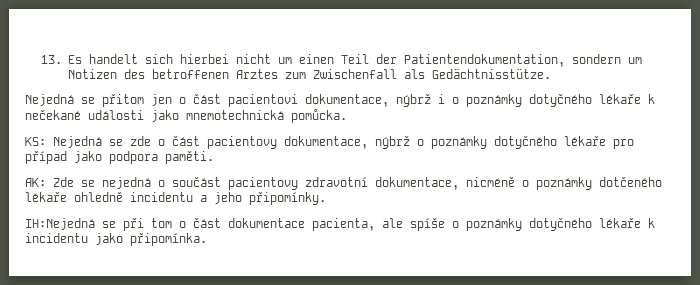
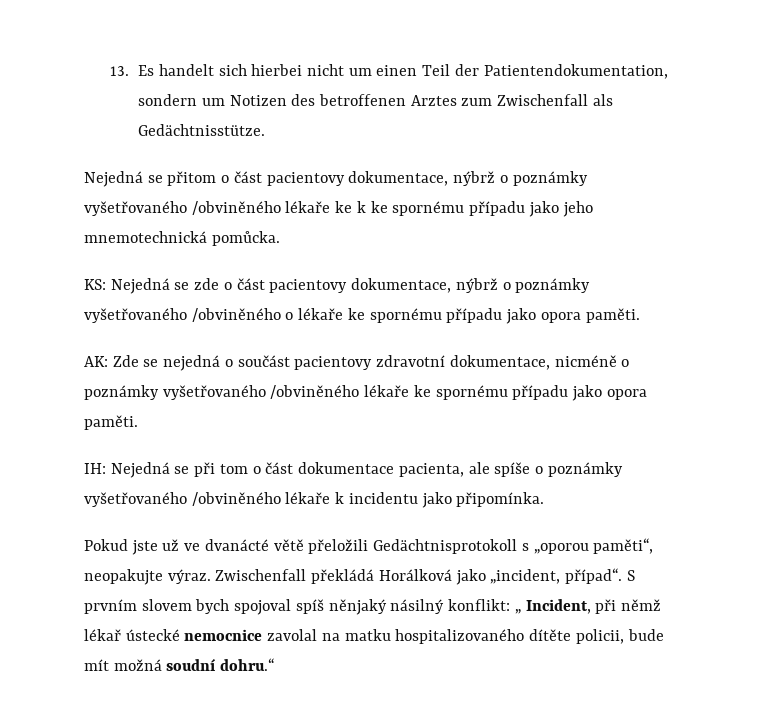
[151,94,655,107] [25,110,179,122] jen o část pacientovi dokumentace, nýbrž i o poznámky dotyčného lékaře k nečekané události jako -> [221,171,588,186] [84,201,593,217] o část pacientovy dokumentace, nýbrž o poznámky vyšetřovaného /obviněného lékaře ke k ke spornému případu jako jeho
[494,136,634,149] [25,151,158,164] dotyčného lékaře pro případ jako podpora -> [84,308,581,324] vyšetřovaného /obviněného o lékaře ke spornému případu jako opora
[599,177,662,187] [25,192,326,205] [25,218,95,230] dotčeného lékaře ohledně incidentu a jeho připomínky. // IH:Nejedná -> [162,385,647,401] [84,415,138,430] [84,462,170,478] vyšetřovaného /obviněného lékaře ke spornému případu jako opora paměti. // IH: Nejedná
[529,218,592,231] dotyčného -> [84,492,281,507] vyšetřovaného /obviněného
(207, 239) none -> [84,538,654,555] [84,568,635,585] [84,599,661,615] [84,629,664,644] [84,658,275,671] // Pokud jste už ve dvanácté větě přeložili Gedächtnisprotokoll s „oporou paměti“, neopakujte výraz. Zwischenfall překládá Horálková jako „incident, případ“. S prvním slovem bych spojoval spíš něnjaký násilný konflikt: „ Incident, při němž lékař ústecké nemocnice zavolal na matku hospitalizovaného dítěte policii, bude mít možná soudní dohru.“

